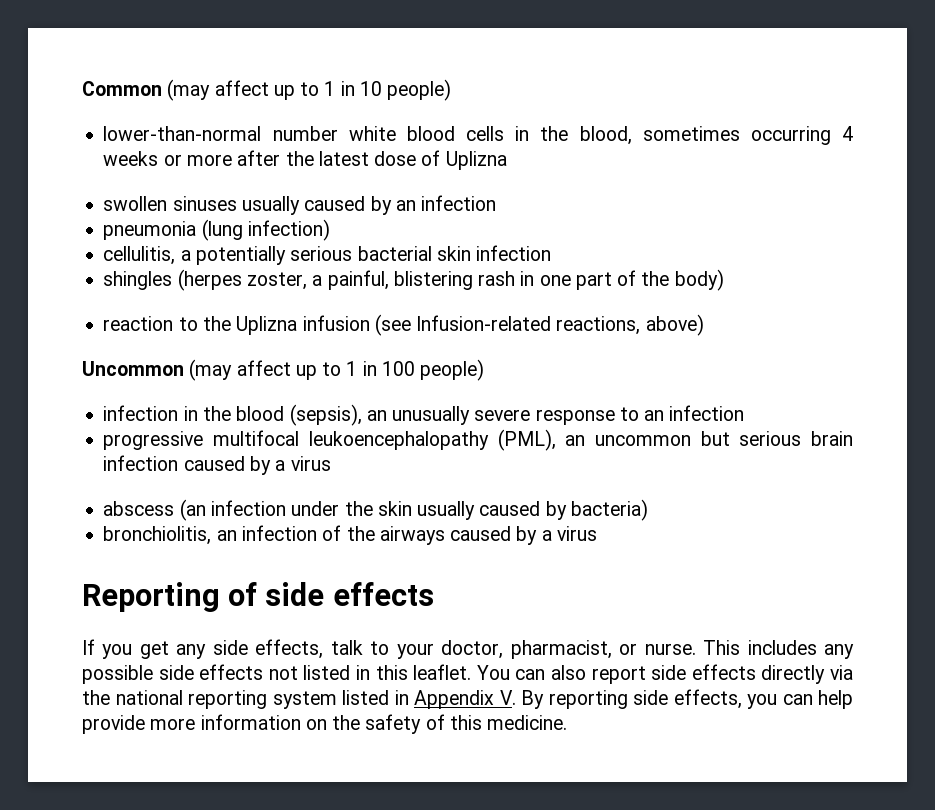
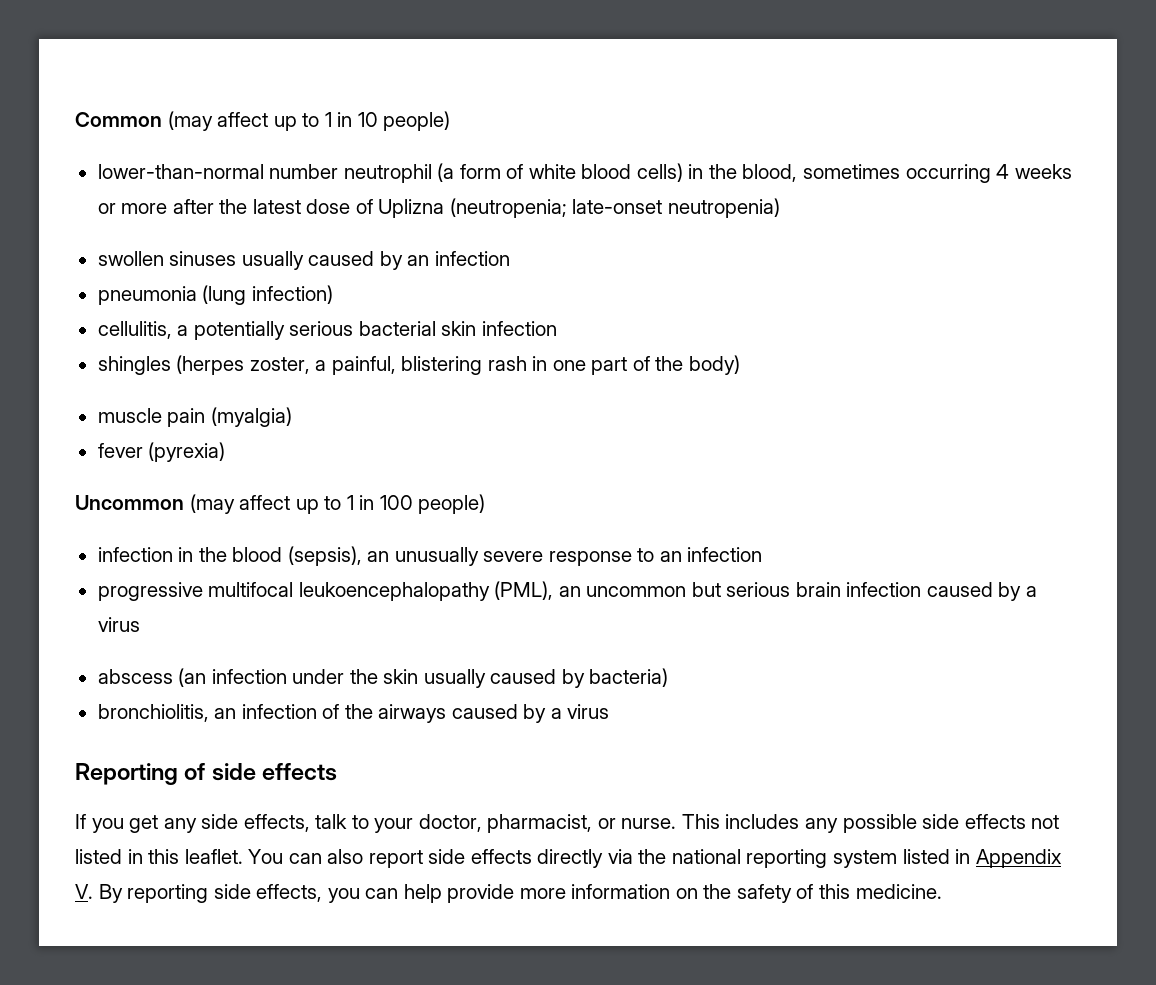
(338, 133) none -> [343,163,524,183] neutrophil (a form of
[466,126,505,141] cells -> [636,163,683,182] cells)
(507, 160) none -> [449,198,780,218] (neutropenia; late-onset neutropenia)
[103,314,704,336] reaction to the Uplizna infusion (see Infusion-related reactions, above) -> [97,407,292,427] [97,442,226,462] muscle pain (myalgia) // fever (pyrexia)

